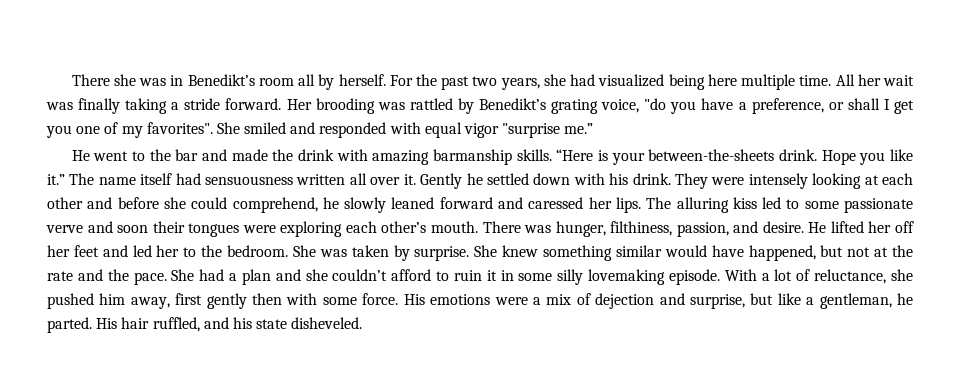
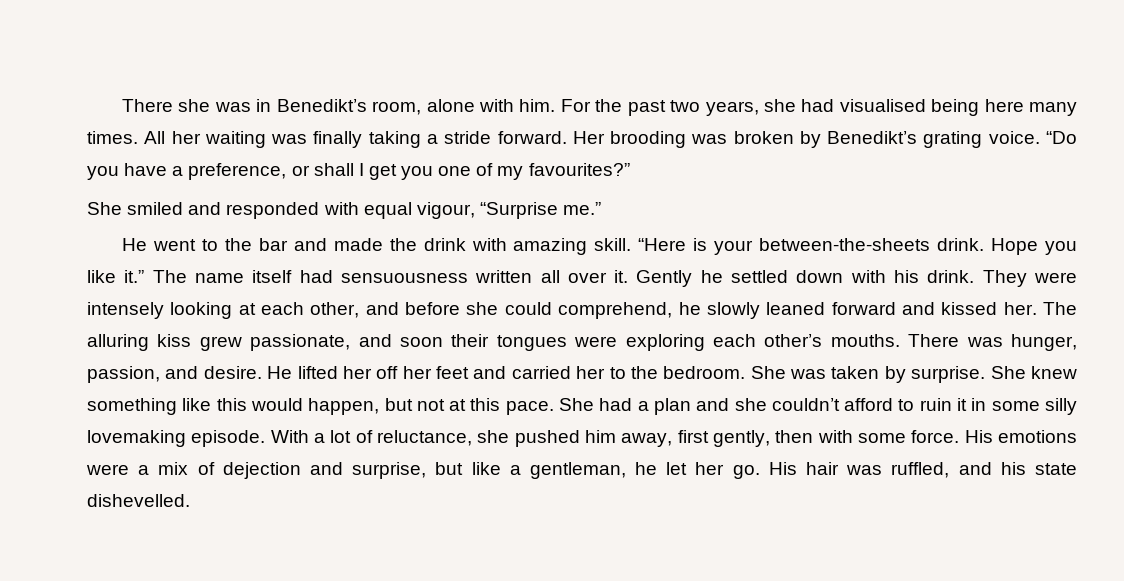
[258,74,386,90] room all by herself. -> [372,99,556,115] room, alone with him.
[598,74,665,87] visualized -> [839,99,926,112] visualised
[741,74,832,90] multiple time. -> [1028,102,1077,116] [87,131,138,144] many times.
[883,75,915,86] wait -> [204,131,266,148] waiting
[409,98,453,110] rattled -> [733,131,794,144] broken
[601,98,667,113] voice, "do -> [988,131,1078,144] voice. “Do
[146,122,213,134] favorites". -> [528,163,630,176] favourites?” //
[464,123,561,138] vigor "surprise -> [416,202,558,219] vigour, “Surprise
[433,149,552,165] barmanship skills. -> [594,238,632,251] skill.
[47,197,83,209] other -> [310,302,360,318] other,
[528,197,913,213] [46,225,83,233] caressed her lips. The alluring kiss led to some passionate verve -> [941,302,1078,315] [87,334,351,351] kissed her. The alluring kiss grew passionate,
[430,221,478,233] mouth. -> [830,334,900,347] mouths.
[610,221,673,236] filthiness, -> (1077, 342) none
[132,245,152,257] led -> [511,366,571,379] carried
[615,245,913,261] [47,269,129,281] similar would have happened, but not at the rate and the -> [182,398,501,415] like this would happen, but not at this
[206,293,247,309] gently -> [713,430,771,447] gently,
[47,317,92,333] parted. -> [666,462,760,479] let her go.
(150, 323) none -> [846,465,883,475] was
[291,317,363,329] disheveled. -> [87,494,190,507] dishevelled.

